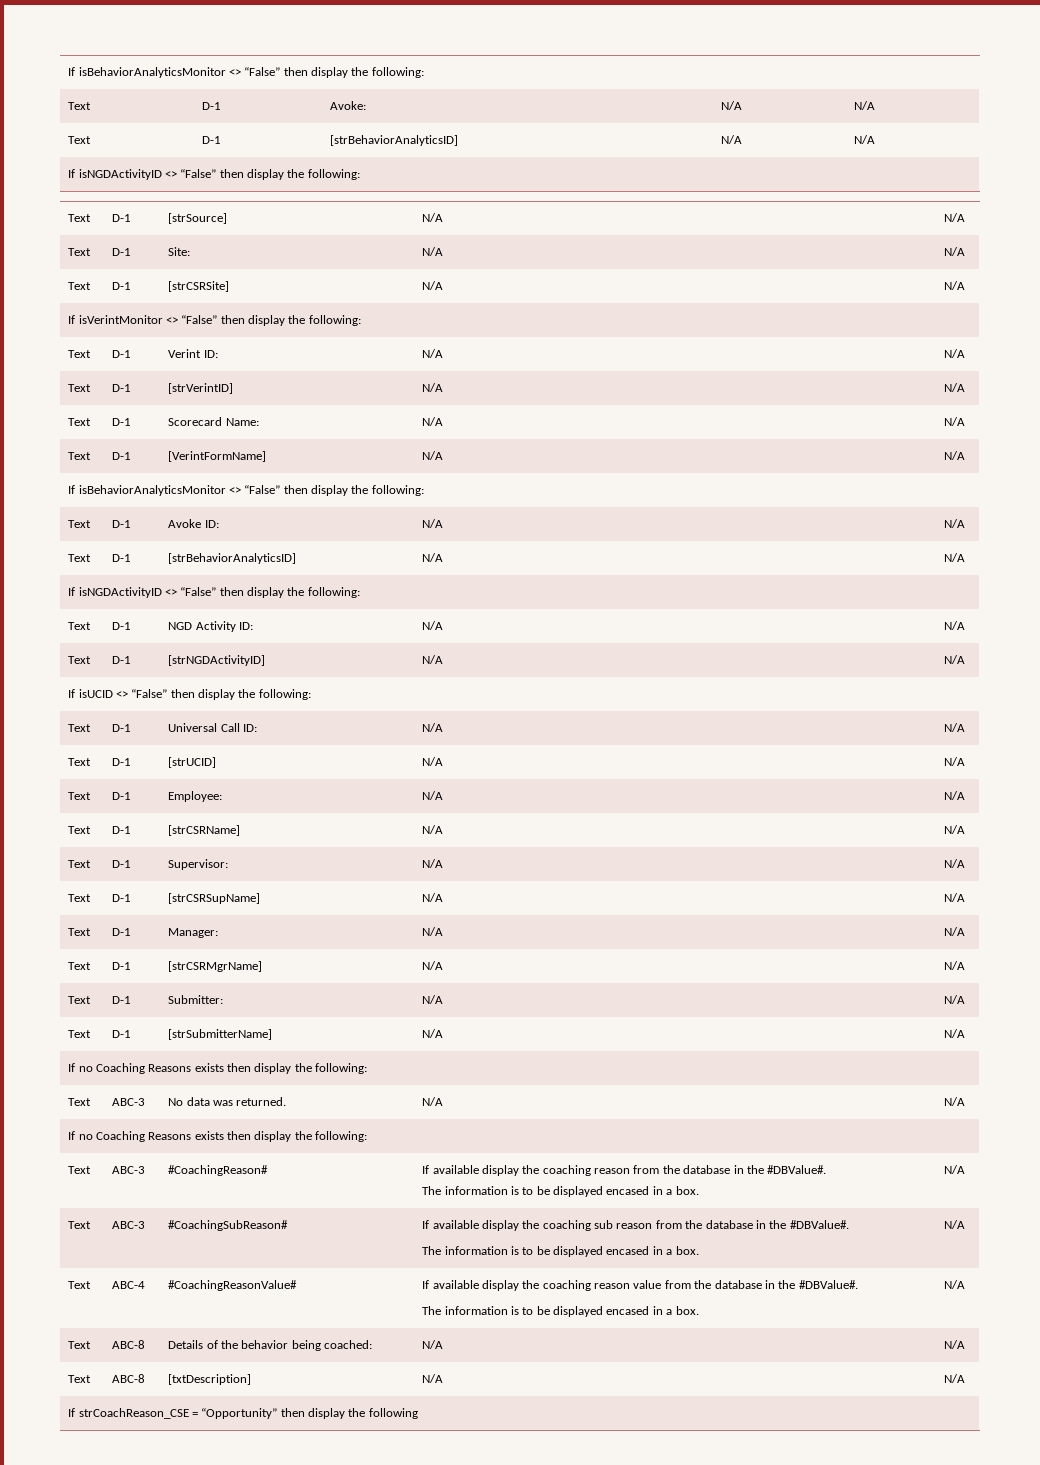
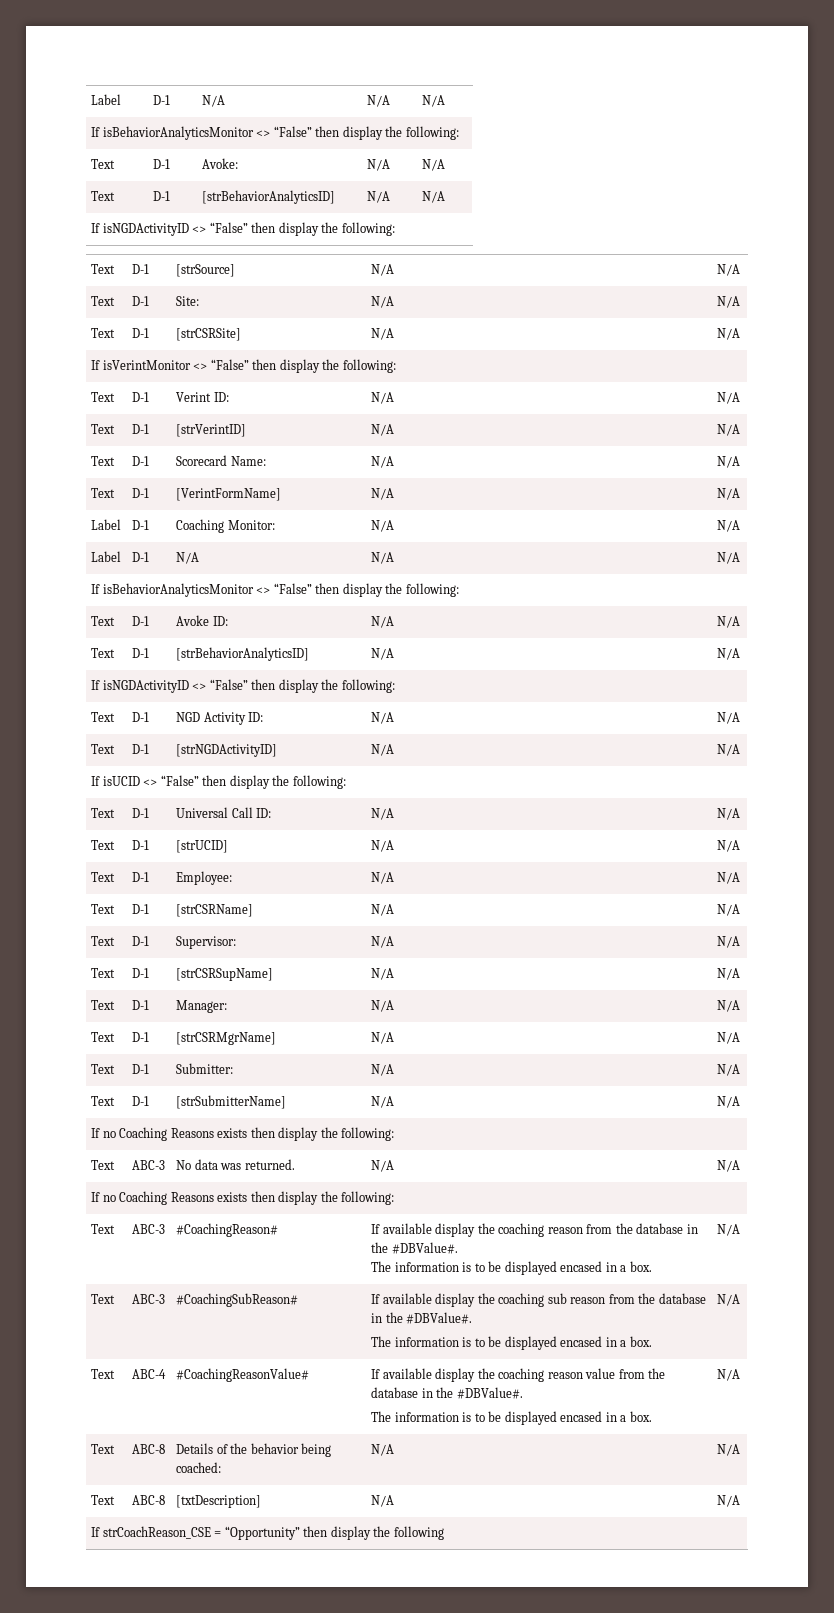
(68, 71) none -> [91,94,122,105] [153,95,171,105] [202,95,226,107] [367,95,391,107] [422,95,446,107] Label | D-1 | N/A | N/A | N/A //
(966, 455) none -> [91,519,122,530] [132,520,150,530] [176,519,275,533] [371,520,395,532] [717,520,741,532] [91,551,122,562] [132,552,150,562] [176,552,200,564] [371,552,395,564] [717,552,741,564] // Label | D-1 | Coaching Monitor: | N/A | N/A // Label | D-1 | N/A | N/A | N/A

